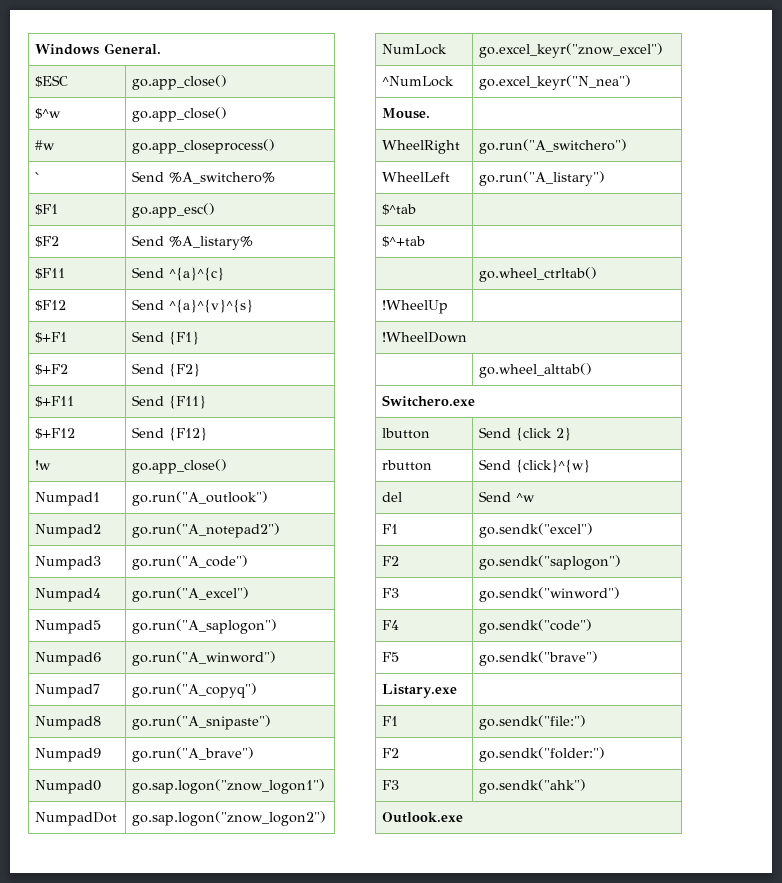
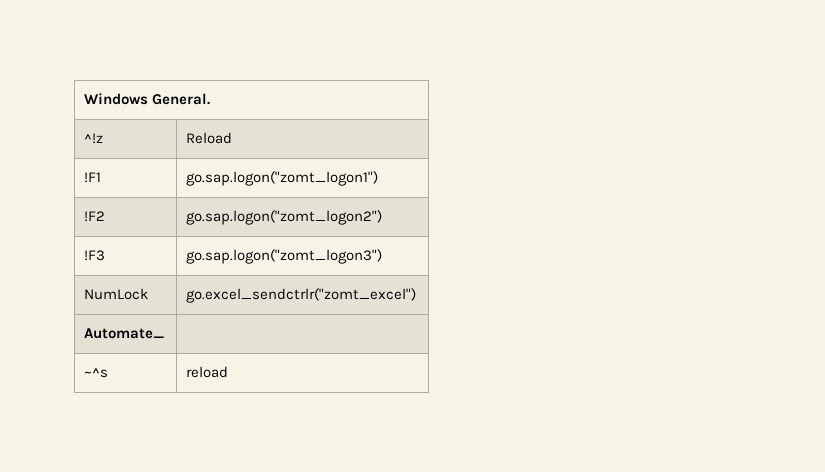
[35,75,69,87] [132,75,228,90] [35,108,62,119] [132,107,228,122] [35,140,56,150] [132,139,276,154] [35,172,41,182] [132,171,276,184] [35,204,59,215] [132,203,216,218] [35,236,60,247] [132,235,254,250] [35,268,66,279] [132,267,225,281] [35,300,67,311] [132,299,254,313] [35,332,68,343] [132,331,200,345] [35,364,69,375] [132,363,201,377] [35,396,75,407] [132,395,207,409] [35,428,76,439] [132,427,208,441] [35,460,52,470] [132,459,228,474] [35,492,101,506] [132,491,269,506] [35,524,102,538] [132,523,281,538] [35,556,102,570] [132,555,249,570] [35,588,102,602] [132,587,250,602] [35,620,102,634] [132,619,278,634] [35,652,102,666] [132,651,277,666] [35,684,101,698] [132,683,258,698] [35,716,102,730] [132,715,272,730] [35,748,102,762] [132,747,255,762] [35,780,102,794] [132,779,326,794] [35,812,118,826] [132,811,327,826] [382,44,448,55] [479,43,664,58] [382,76,455,87] [479,75,632,90] [382,108,431,119] [382,140,461,154] [479,139,628,154] [382,172,451,182] [479,171,606,186] [382,204,417,215] [382,236,426,247] [479,267,598,282] [382,300,449,314] [382,332,468,343] [479,363,593,378] [382,395,476,407] [382,428,431,439] [479,427,572,441] [382,460,433,471] [479,459,591,473] [382,492,403,502] [479,491,536,502] [382,524,399,534] [479,523,594,538] [382,556,400,566] [479,555,622,570] [382,588,400,598] [479,587,621,602] [382,620,400,630] [479,619,593,634] [382,652,400,662] [479,651,599,666] [382,684,458,698] [382,716,399,726] [479,715,587,730] [382,748,400,758] [479,747,606,762] [382,780,400,790] [479,779,587,794] [382,812,464,823] $ESC | go.app_close() // $^w | go.app_close() // #w | go.app_closeprocess() // ` | Send %A_switchero% // $F1 | go.app_esc() // $F2 | Send %A_listary% // $F11 | Send ^{a}^{c} // $F12 | Send ^{a}^{v}^{s} // $+F1 | Send {F1} // $+F2 | Send {F2} // $+F11 | Send {F11} // $+F12 | Send {F12} // !w | go.app_close() // Numpad1 | go.run("A_outlook") // Numpad2 | go.run("A_notepad2") // Numpad3 | go.run("A_code") // Numpad4 | go.run("A_excel") // Numpad5 | go.run("A_saplogon") // Numpad6 | go.run("A_winword") // Numpad7 | go.run("A_copyq") // Numpad8 | go.run("A_snipaste") // Numpad9 | go.run("A_brave") // Numpad0 | go.sap.logon("znow_logon1") // NumpadDot | go.sap.logon("znow_logon2") // NumLock | go.excel_keyr("znow_excel") // ^NumLock | go.excel_keyr("N_nea") // Mouse. | // WheelRight | go.run("A_switchero") // WheelLeft | go.run("A_listary") // $^tab | // $^+tab | // | go.wheel_ctrltab() // !WheelUp | // !WheelDown // | go.wheel_alttab() // Switchero.exe // lbutton | Send {click 2} // rbutton | Send {click}^{w} // del | Send ^w // F1 | go.sendk("excel") // F2 | go.sendk("saplogon") // F3 | go.sendk("winword") // F4 | go.sendk("code") // F5 | go.sendk("brave") // Listary.exe | // F1 | go.sendk("file:") // F2 | go.sendk("folder:") // F3 | go.sendk("ahk") // Outlook.exe -> [84,133,104,144] [186,132,233,144] [84,172,102,183] [186,171,379,186] [84,211,106,222] [186,210,383,225] [84,250,106,261] [186,249,383,264] [84,288,149,300] [186,288,417,303] [84,328,166,339] [84,368,109,378] [186,366,229,378] ^!z | Reload // !F1 | go.sap.logon("zomt_logon1") // !F2 | go.sap.logon("zomt_logon2") // !F3 | go.sap.logon("zomt_logon3") // NumLock | go.excel_sendctrlr("zomt_excel") // Automate_ | // ~^s | reload

